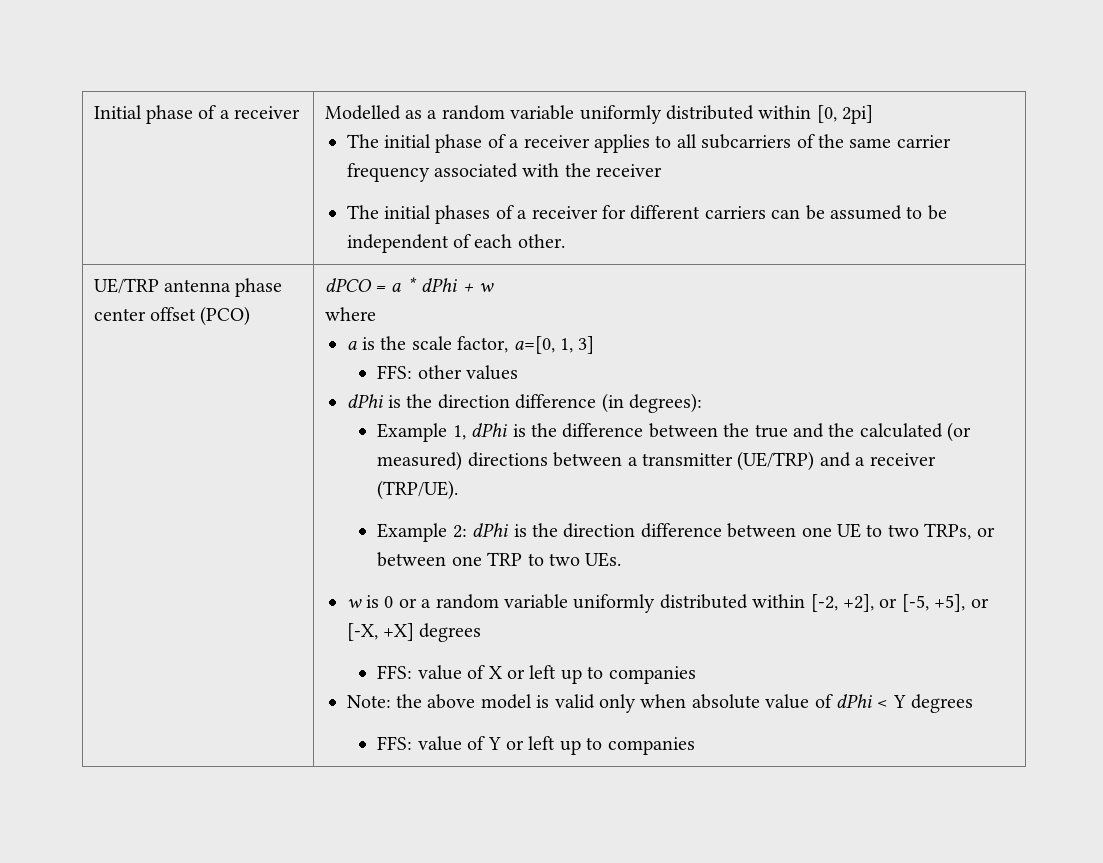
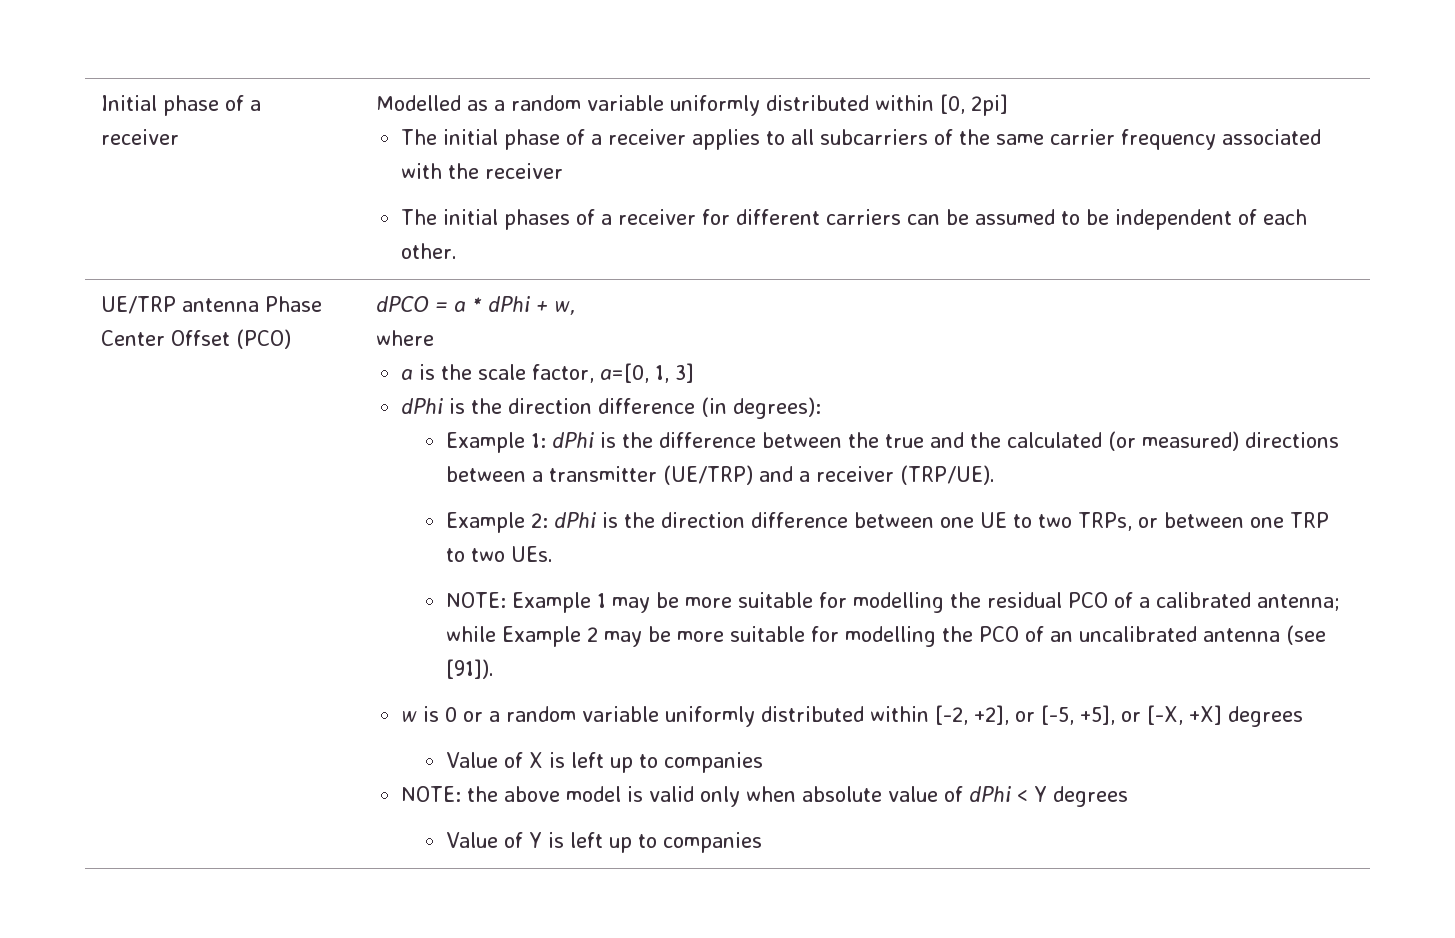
[235,278,283,297] [93,307,197,321] phase center offset -> [265,296,323,312] [101,330,231,346] Phase Center Offset
[479,283,495,292] w -> [554,301,577,315] w,
[377,365,519,380] // FFS: other values -> (694, 373) none
[452,425,466,440] 1, -> [530,433,546,448] 1:
(622, 559) none -> [445,592,1340,613] [445,625,1326,647] [445,659,494,679] // NOTE: Example 1 may be more suitable for modelling the residual PCO of a calibrated antenna; while Example 2 may be more suitable for modelling the PCO of an uncalibrated antenna (see [91]).
[377,665,462,680] FFS: value -> [445,752,498,768] Value
[506,669,525,679] or -> [548,752,565,768] is
[346,695,391,708] Note: -> [400,786,461,802] NOTE:
[377,736,462,751] FFS: value -> [445,832,498,848] Value
[505,740,524,750] or -> [547,832,564,848] is

